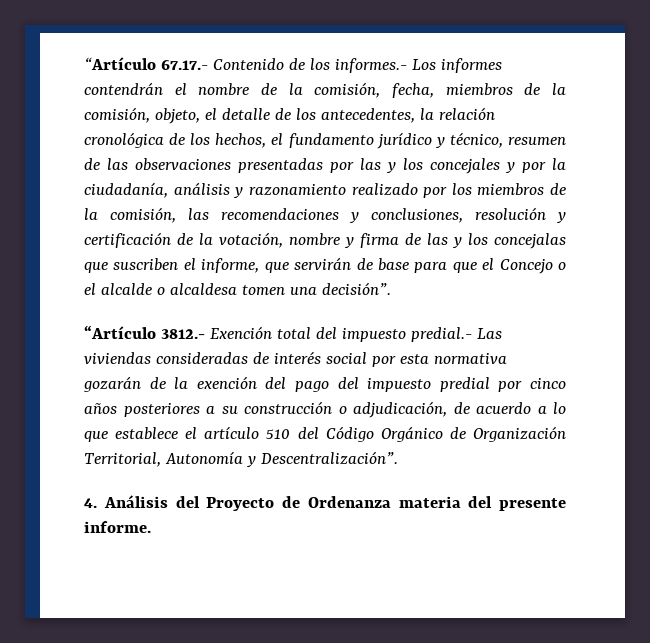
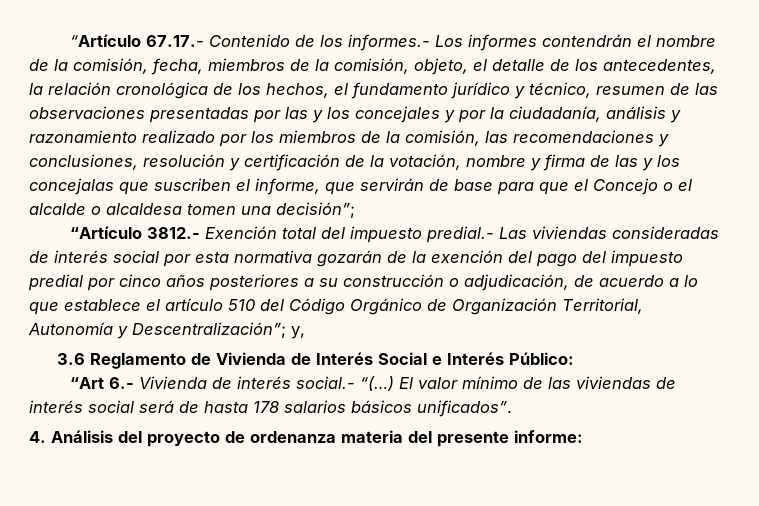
[321,282,391,295] decisión”. -> [276,202,355,218] decisión”;
[260,451,398,465] Descentralización”. -> [132,322,305,339] [57,352,575,369] [70,376,677,391] [29,400,512,417] Descentralización”; y, // 3.6 Reglamento de Vivienda de Interés Social e Interés Público: // “Art 6.- Vivienda de interés social.- “(…) El valor mínimo de las viviendas de interés social será de hasta 178 salarios básicos unificados”.
[206,496,391,511] Proyecto de Ordenanza -> [147,431,336,447] proyecto de ordenanza
[84,521,151,533] informe. -> [514,430,583,443] informe:

